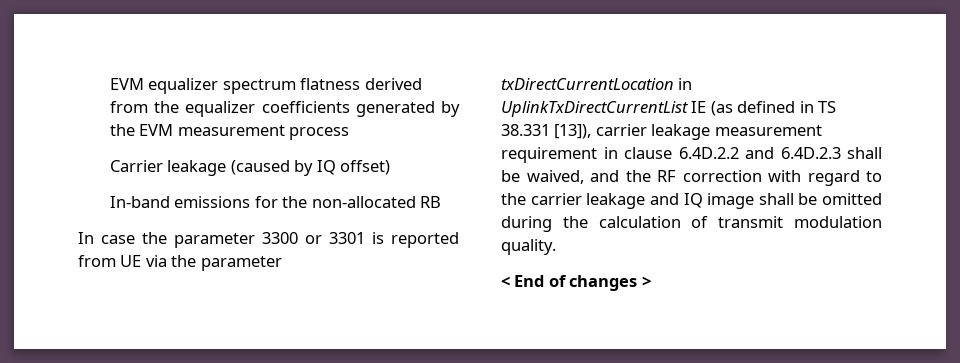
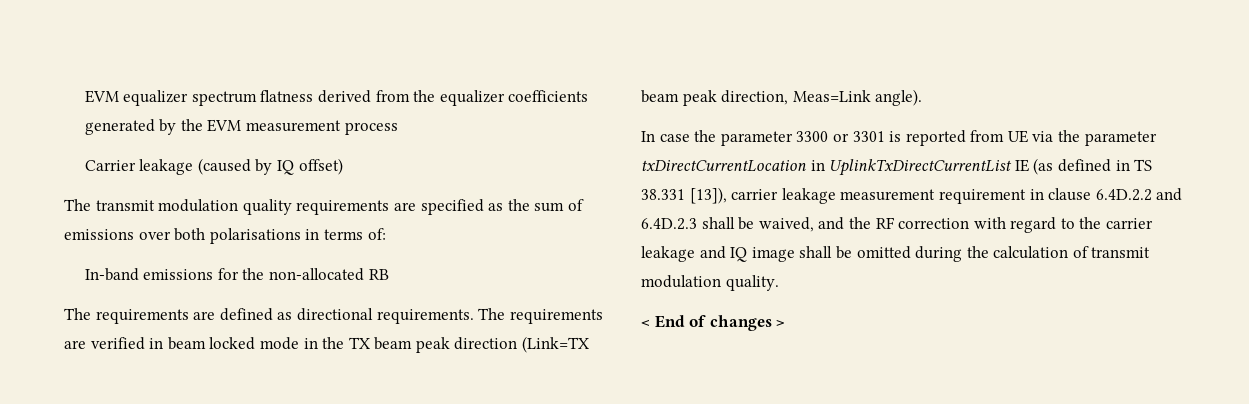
(391, 167) none -> [64,199,584,215] [64,228,386,244] // The transmit modulation quality requirements are specified as the sum of emissions over both polarisations in terms of:
(442, 202) none -> [64,308,603,324] [64,336,590,353] [641,89,923,106] // The requirements are defined as directional requirements. The requirements are verified in beam locked mode in the TX beam peak direction (Link=TX beam peak direction, Meas=Link angle).

